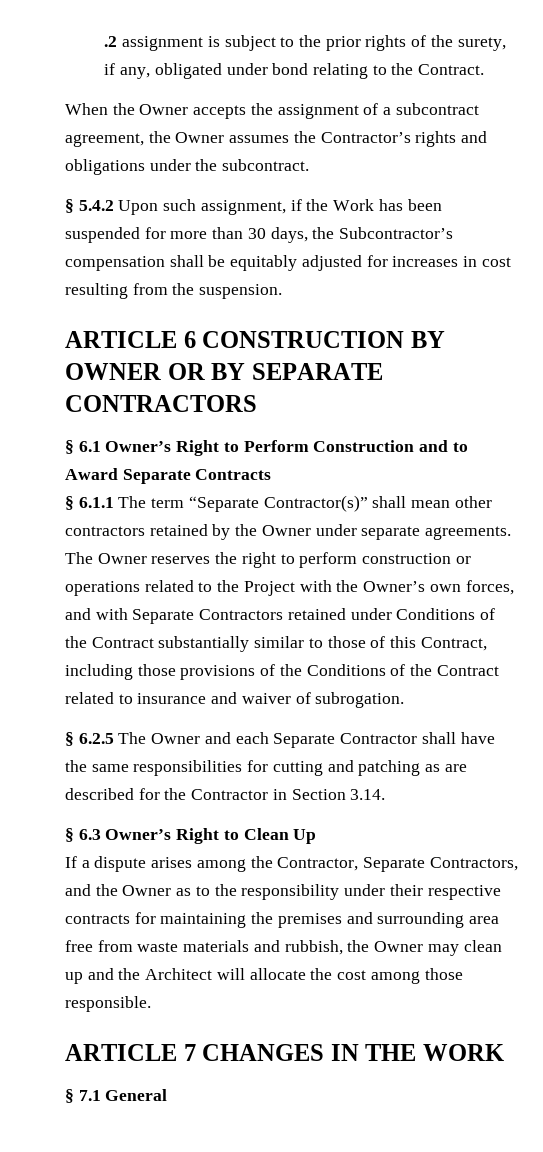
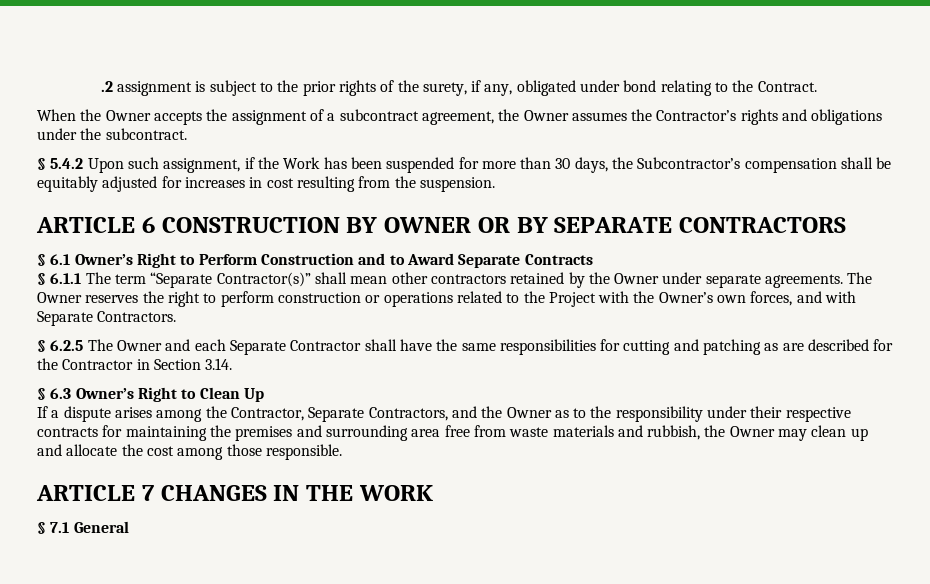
[199,608,496,620] [65,636,487,652] [65,664,499,680] [65,692,405,708] Contractors retained under Conditions of the Contract substantially similar to those of this Contract, including those provisions of the Conditions of the Contract related to insurance and waiver of subrogation. -> [97,311,177,322] Contractors.
[118,968,245,980] the Architect will -> (62, 450) none

